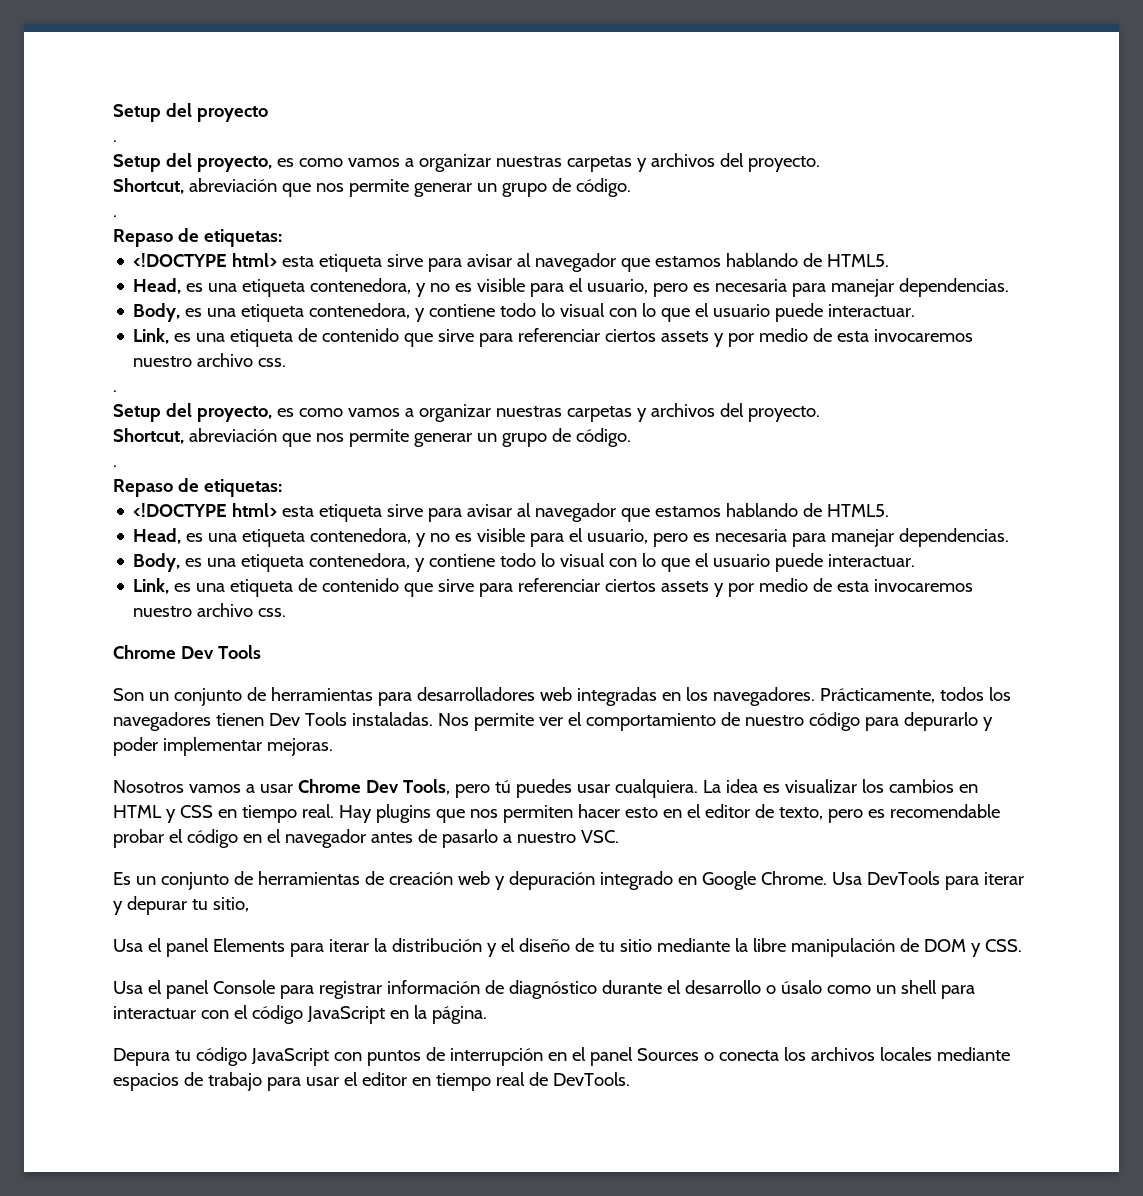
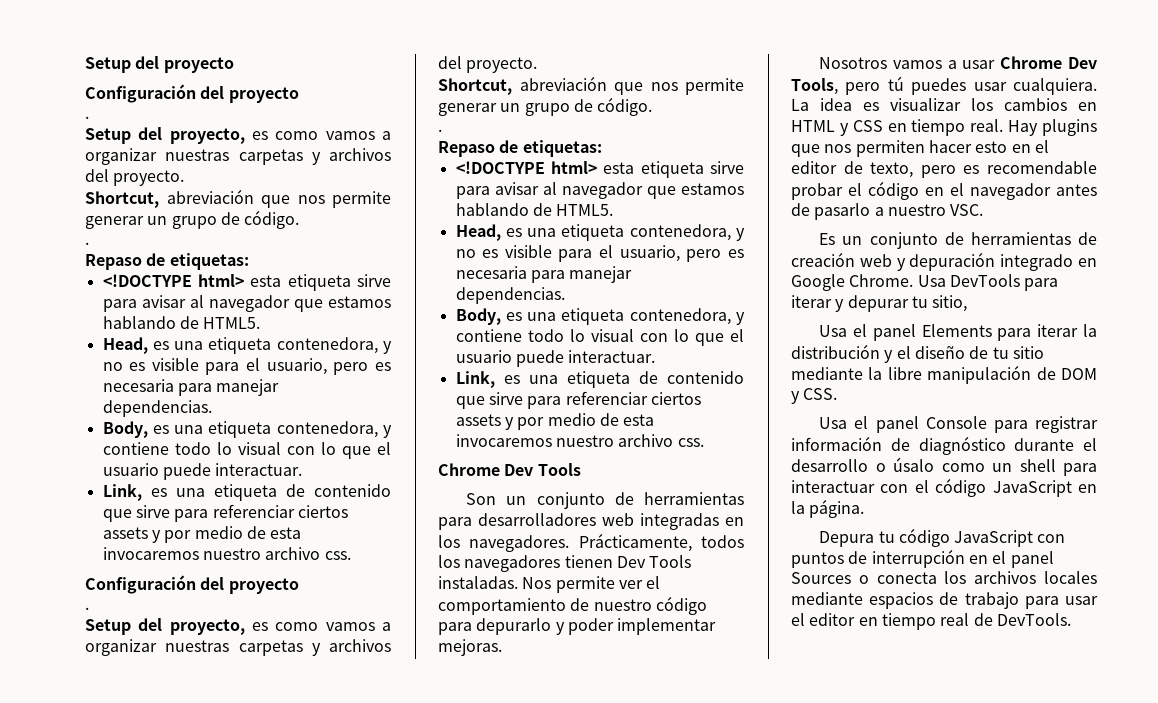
(268, 114) none -> [85,84,299,103] // Configuración del proyecto
(287, 362) none -> [85,575,299,594] // Configuración del proyecto

